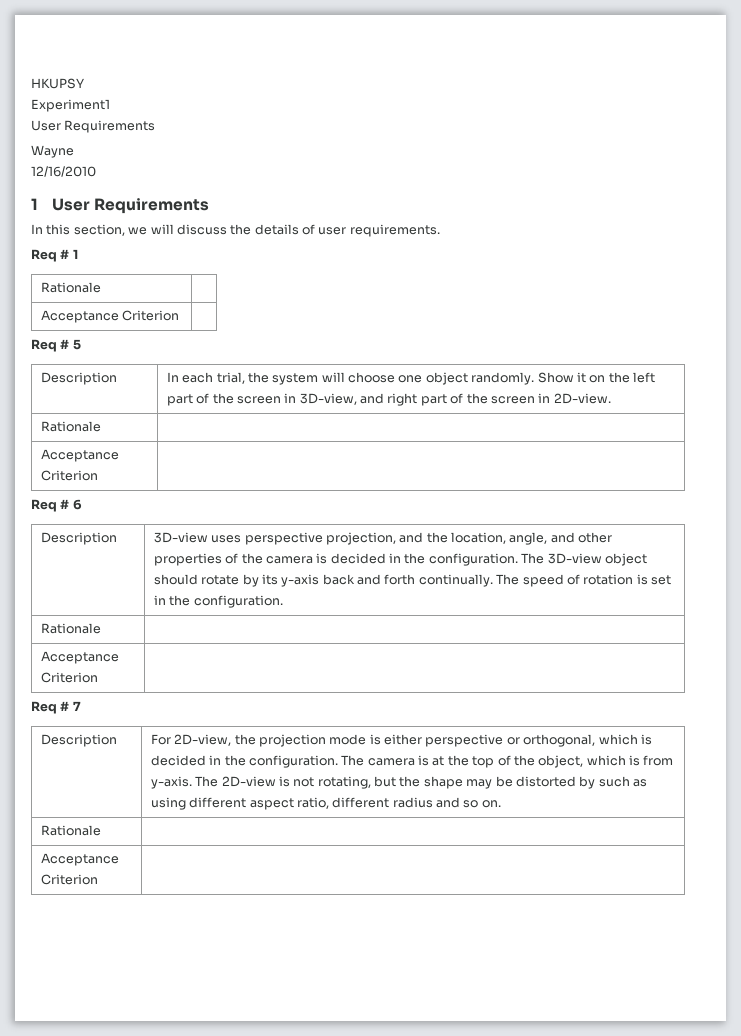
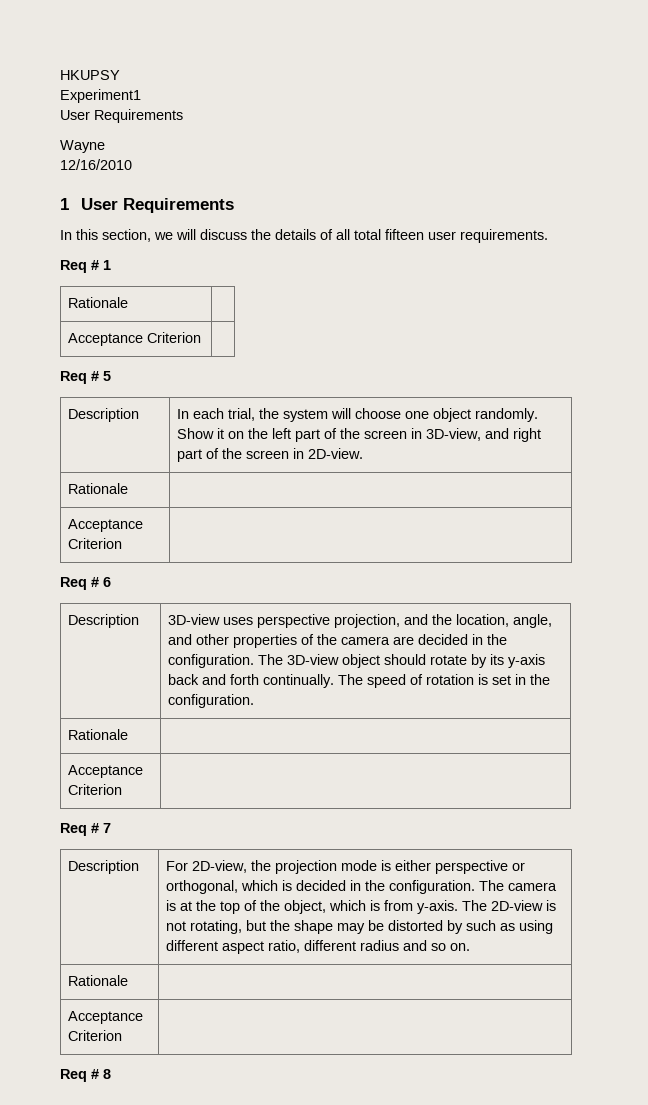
(315, 229) none -> [336,229,424,240] all total fifteen
[316,553,328,564] is -> [393,636,415,645] are
(98, 879) none -> [60,1069,111,1082] // Req # 8

